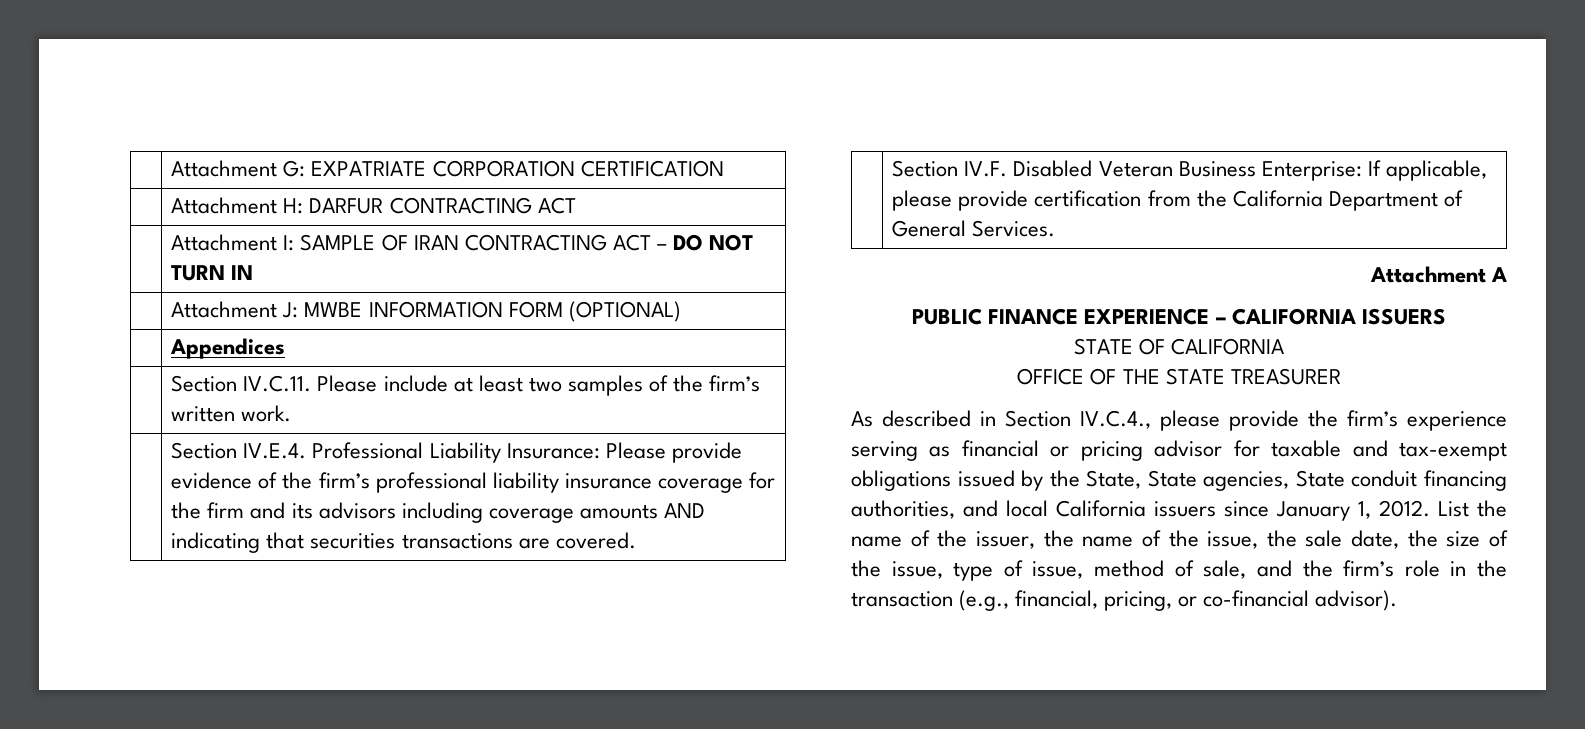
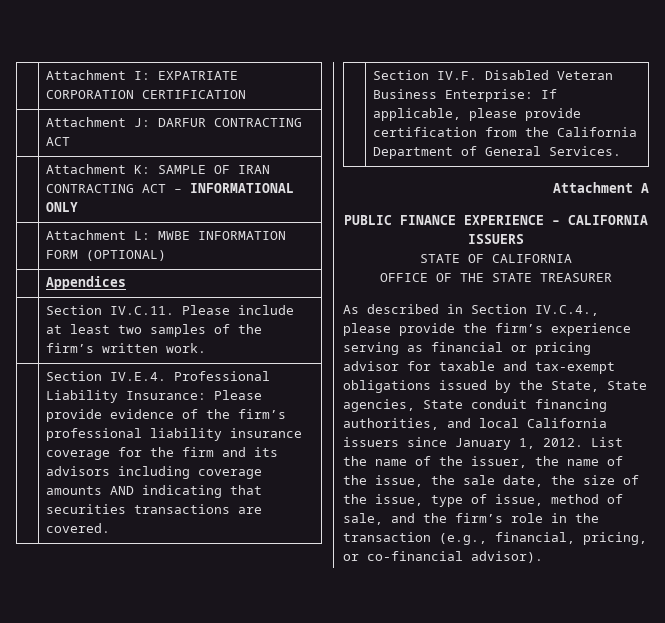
[171,160,306,177] | Attachment G: -> [46,70,151,80] | Attachment I:
[283,198,304,214] H: -> [134,118,151,127] J:
[283,235,295,251] I: -> [134,165,151,174] K:
[672,234,753,251] [171,265,254,281] [171,301,299,318] DO NOT TURN IN // | Attachment J: -> [190,183,295,193] [46,202,79,212] [46,230,151,240] INFORMATIONAL ONLY // | Attachment L:

